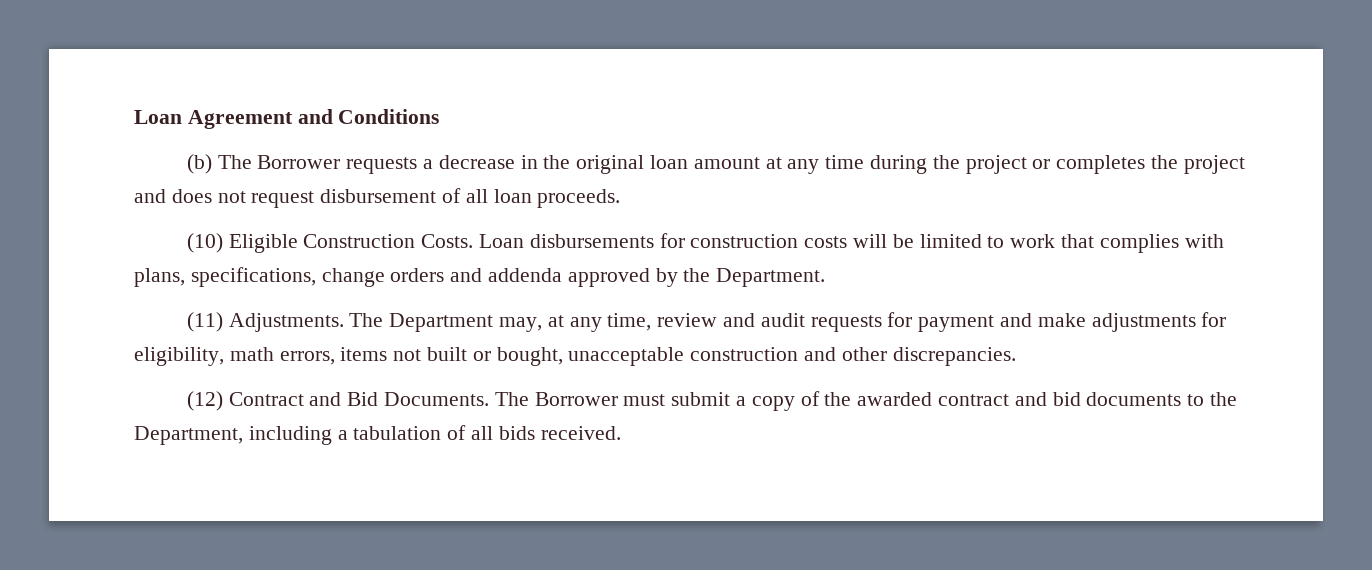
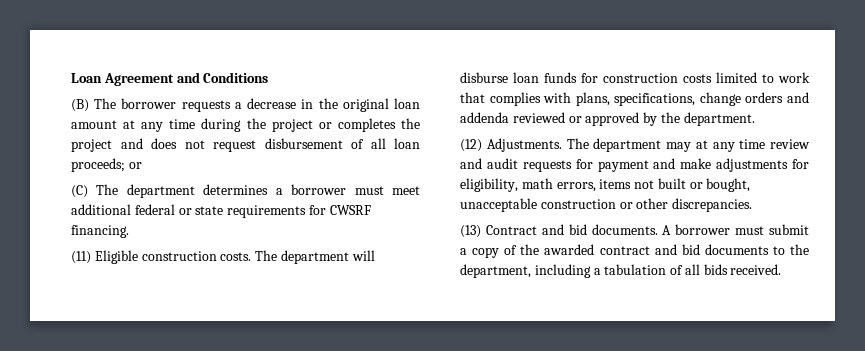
[186,154,341,174] (b) The Borrower -> [71,98,177,112] (B) The borrower
[537,189,621,208] [186,233,654,253] proceeds. // (10) Eligible Construction Costs. Loan disbursements -> [71,158,142,172] [71,184,420,198] [71,204,371,218] [71,225,129,238] [71,250,375,264] [460,72,577,83] proceeds; or // (C) The department determines a borrower must meet additional federal or state requirements for CWSRF financing. // (11) Eligible construction costs. The department will disburse loan funds
[853,234,914,248] will be -> (712, 78) none
(563, 275) none -> [512,112,582,123] reviewed or
[716,268,826,287] [186,312,652,332] Department. // (11) Adjustments. The Department may, at any time, -> [683,112,755,126] [460,138,766,152] department. // (12) Adjustments. The department may at any time
[804,347,837,361] and -> [619,202,633,209] or
[186,391,223,411] (12) -> [460,225,481,238] (13)
[347,392,618,406] Bid Documents. The Borrower -> [568,224,731,235] bid documents. A borrower
[134,426,243,445] Department, -> [460,264,531,278] department,

